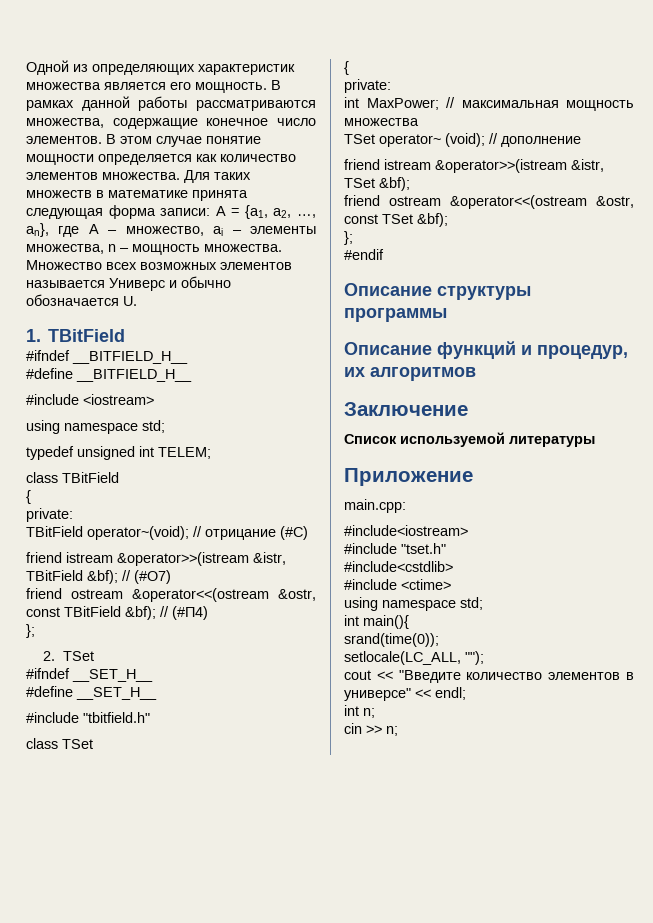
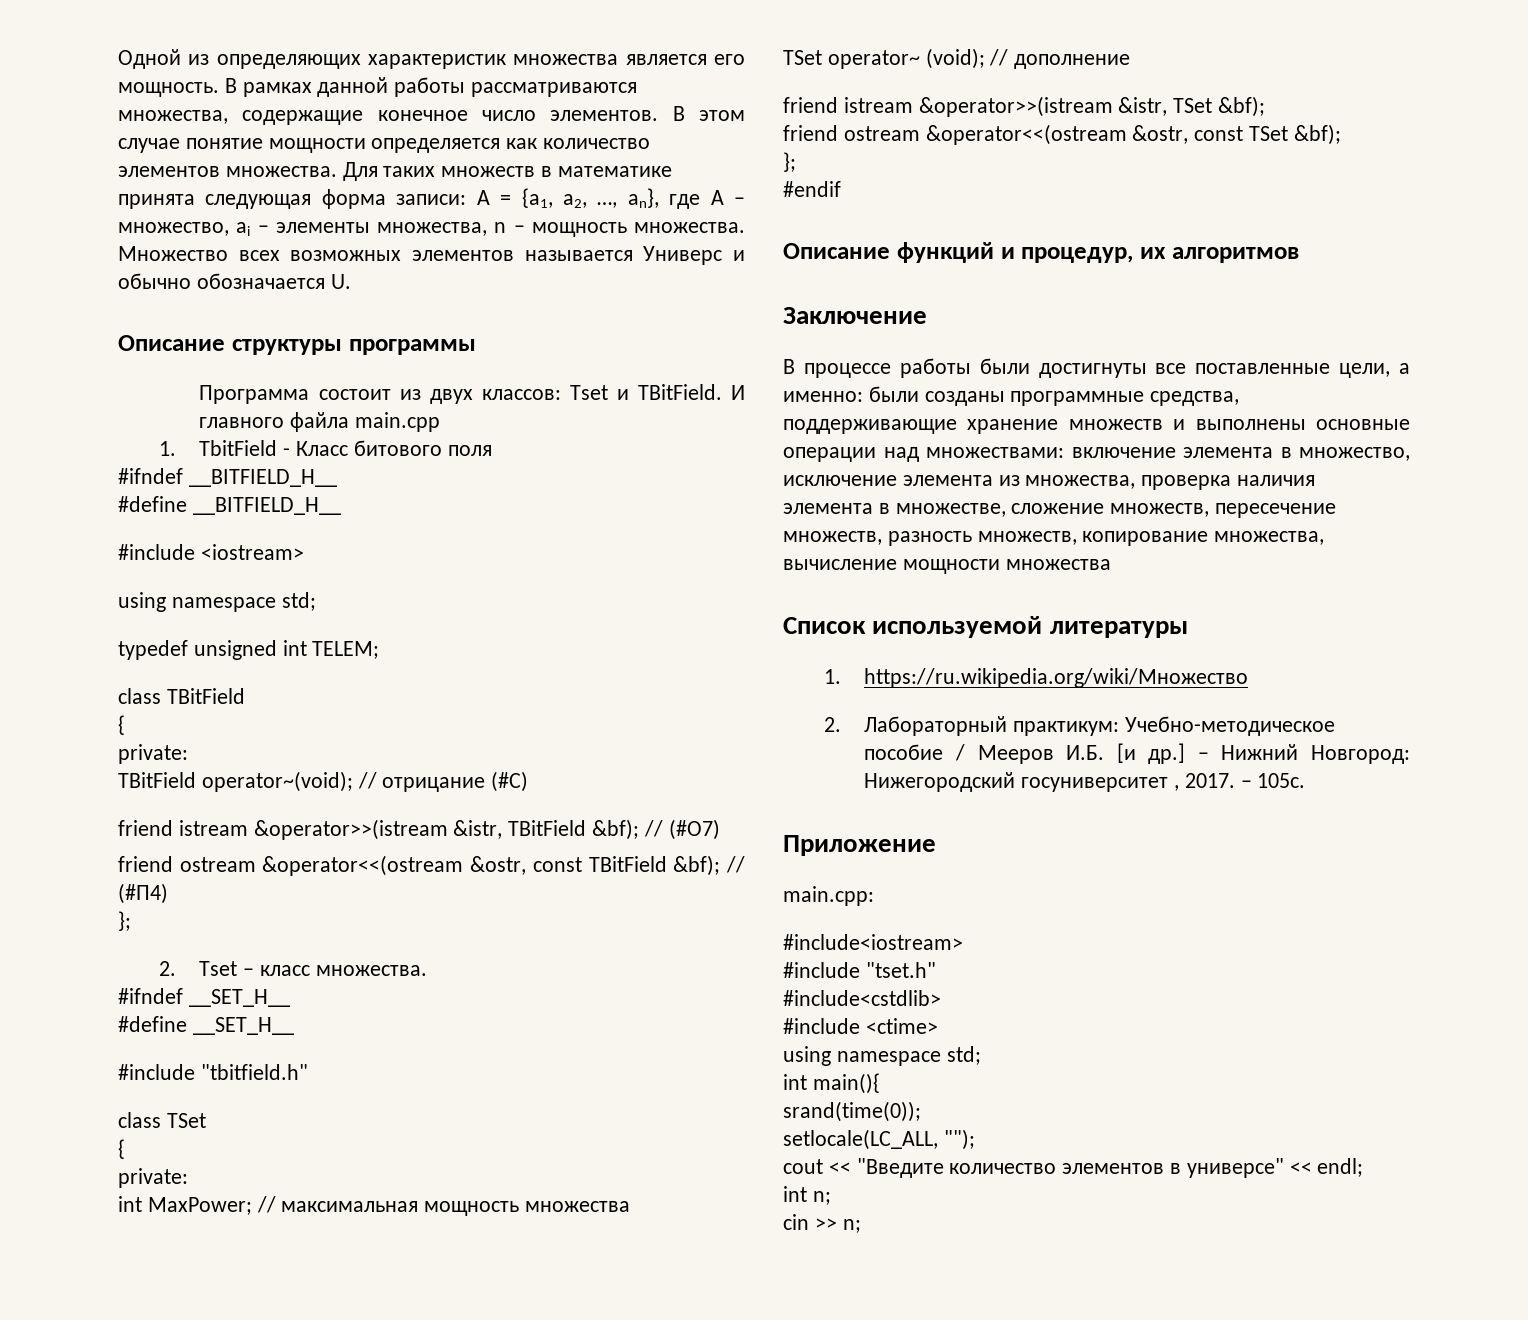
[26,329,126,342] 1. TBitField -> [118,335,476,355] [199,384,745,404] [199,412,441,432] [158,440,492,456] Описание структуры программы // Программа состоит из двух классов: Tset и TBitField. И главного файла main.cpp // 1. TbitField - Класс битового поля
[62,651,94,661] TSet -> [199,961,427,976] Tset – класс множества.
[344,283,531,300] [344,308,447,322] // Описание структуры программы -> (841, 189) none
[344,432,595,447] Список используемой литературы -> [783,358,1410,378] [783,386,1240,406] [783,419,1410,434] [783,447,1410,462] [783,475,1316,490] [783,503,1337,518] [783,531,1325,546] [783,559,1111,574] [783,616,1188,638] [823,668,1249,688] [823,716,1336,736] [864,743,1410,764] [864,772,1306,792] В процессе работы были достигнуты все поставленные цели, а именно: были созданы программные средства, поддерживающие хранение множеств и выполнены основные операции над множествами: включение элемента в множество, исключение элемента из множества, проверка наличия элемента в множестве, сложение множеств, пересечение множеств, разность множеств, копирование множества, вычисление мощности множества // Список используемой литературы // 1. https://ru.wikipedia.org/wiki/Множество // 2. Лабораторный практикум: Учебно-методическое пособие / Мееров И.Б. [и др.] – Нижний Новгород: Нижегородский госуниверситет , 2017. – 105с.

